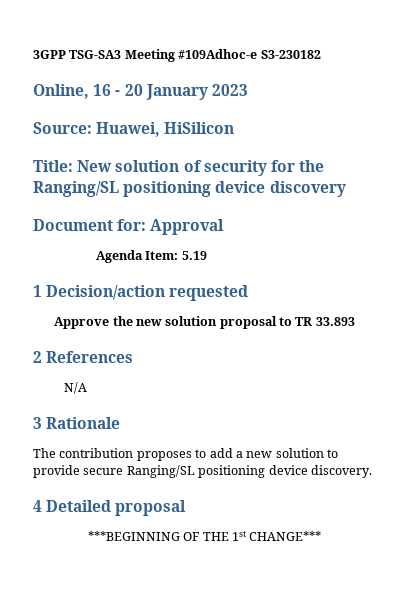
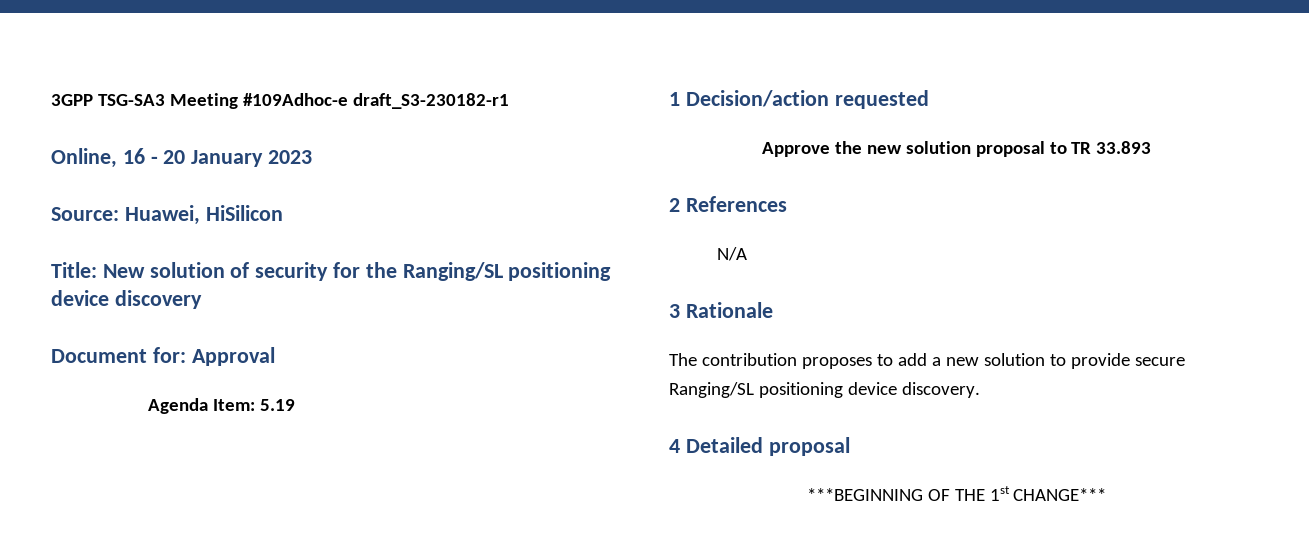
[260,50,321,59] S3-230182 -> [352,93,509,109] draft_S3-230182-r1

